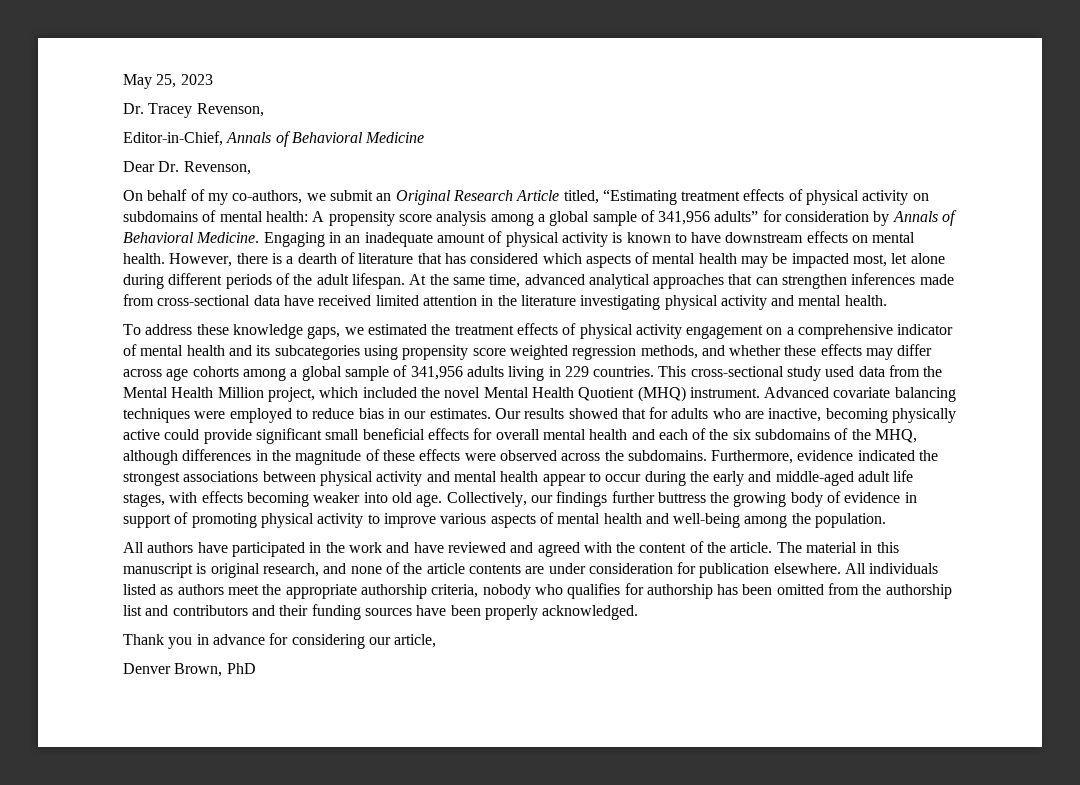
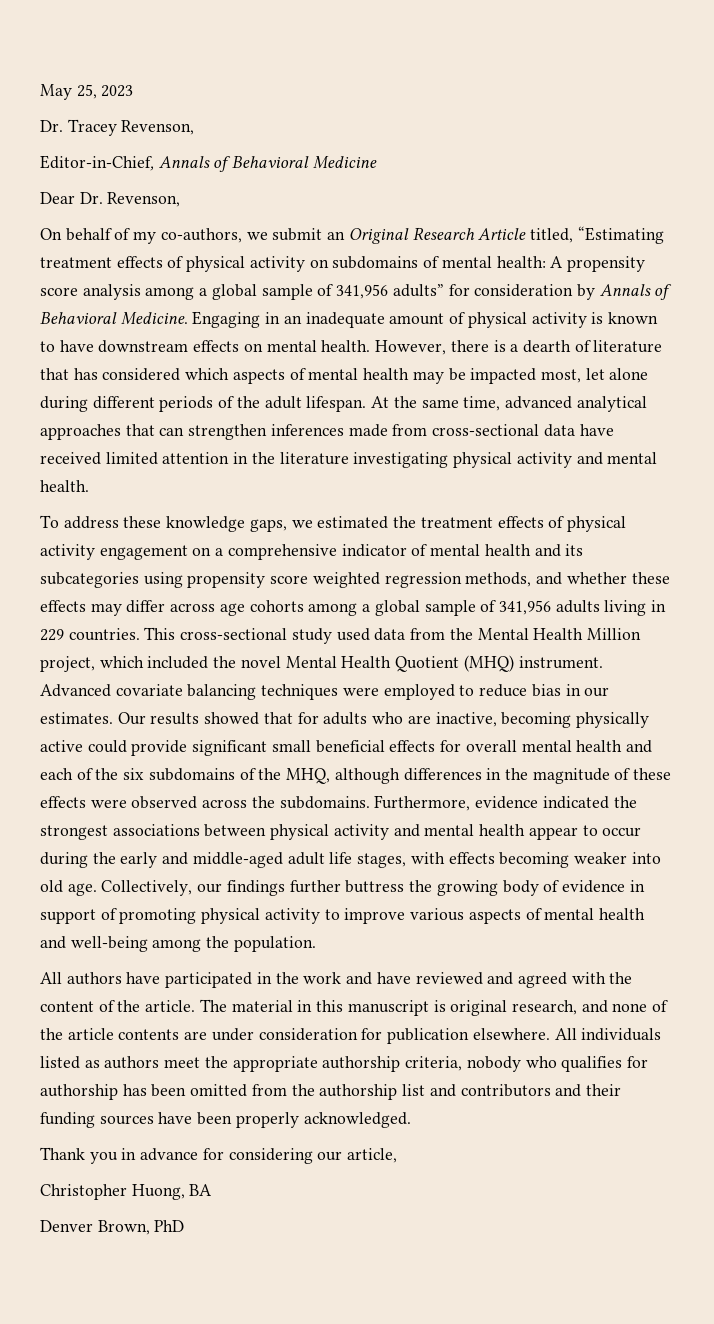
(437, 641) none -> [40,1184,213,1200] // Christopher Huong, BA

